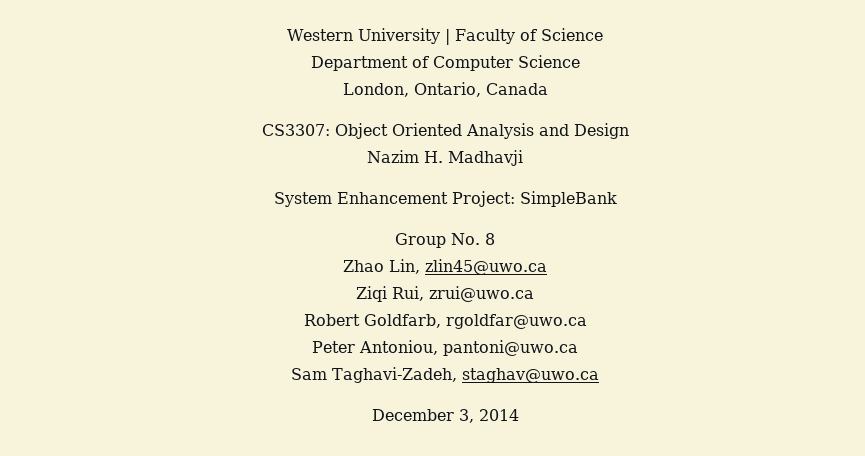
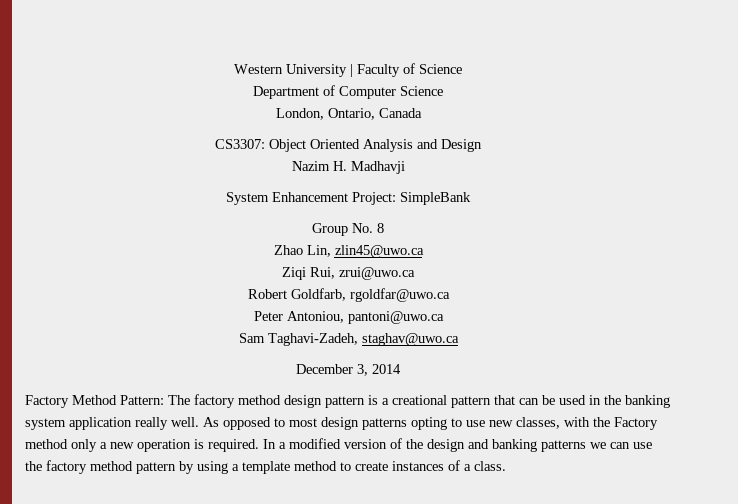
(519, 415) none -> [25,394,670,408] [25,417,658,430] [25,438,652,452] [25,460,506,474] // Factory Method Pattern: The factory method design pattern is a creational pattern that can be used in the banking system application really well. As opposed to most design patterns opting to use new classes, with the Factory method only a new operation is required. In a modified version of the design and banking patterns we can use the factory method pattern by using a template method to create instances of a class.

